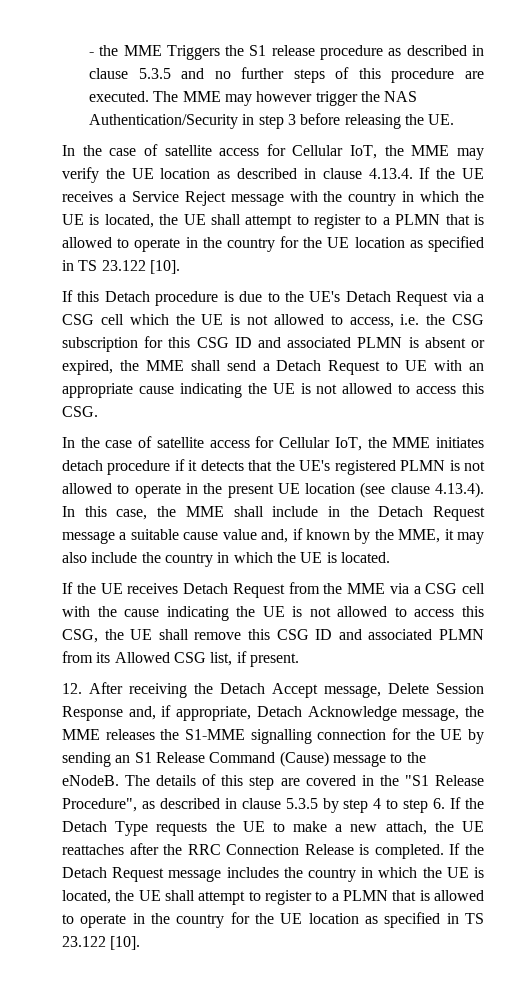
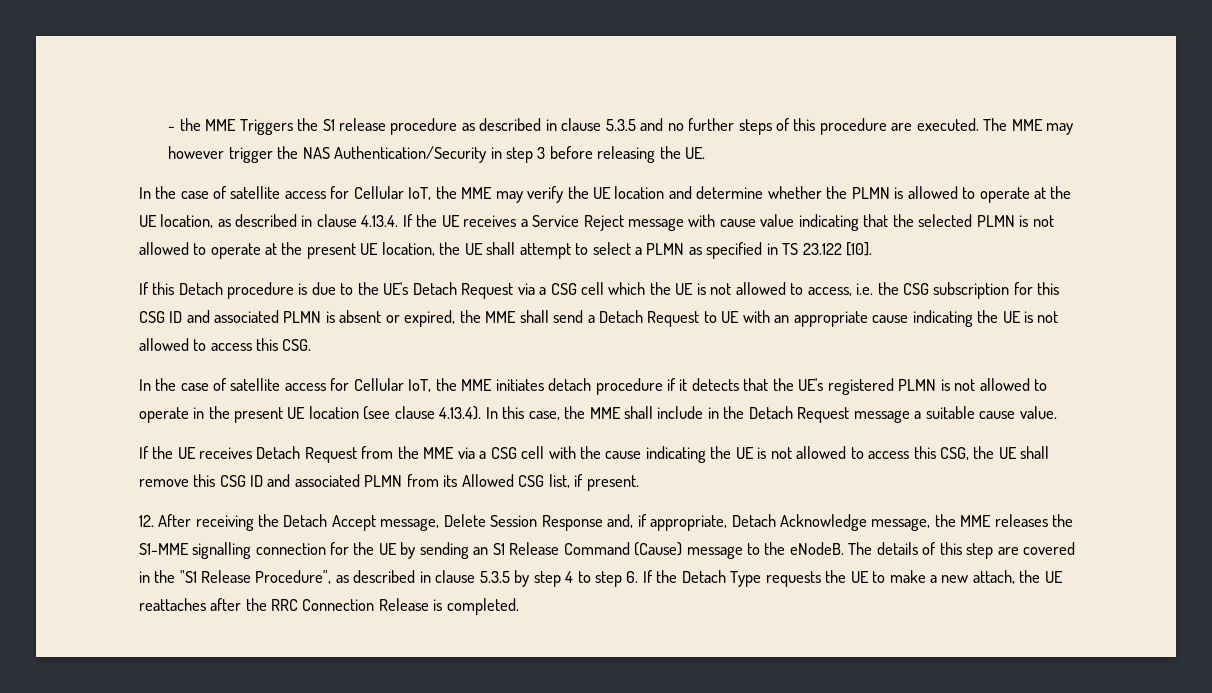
(211, 173) none -> [668,186,1072,203] [138,214,214,228] and determine whether the PLMN is allowed to operate at the UE location,
[323,191,485,206] [61,214,485,229] [61,236,405,252] the country in which the UE is located, the UE shall attempt to register to a PLMN that is allowed to operate in the country for the UE location -> [719,214,1054,231] [138,242,685,259] cause value indicating that the selected PLMN is not allowed to operate at the present UE location, the UE shall attempt to select a PLMN
[222,528,484,544] [61,552,390,567] value and, if known by the MME, it may also include the country in which the UE is located. -> [1019,406,1057,419] value.
[449,843,484,855] [61,867,485,882] [61,890,484,905] [61,912,484,928] [61,936,141,950] If the Detach Request message includes the country in which the UE is located, the UE shall attempt to register to a PLMN that is allowed to operate in the country for the UE location as specified in TS 23.122 [10]. -> (519, 606) none

